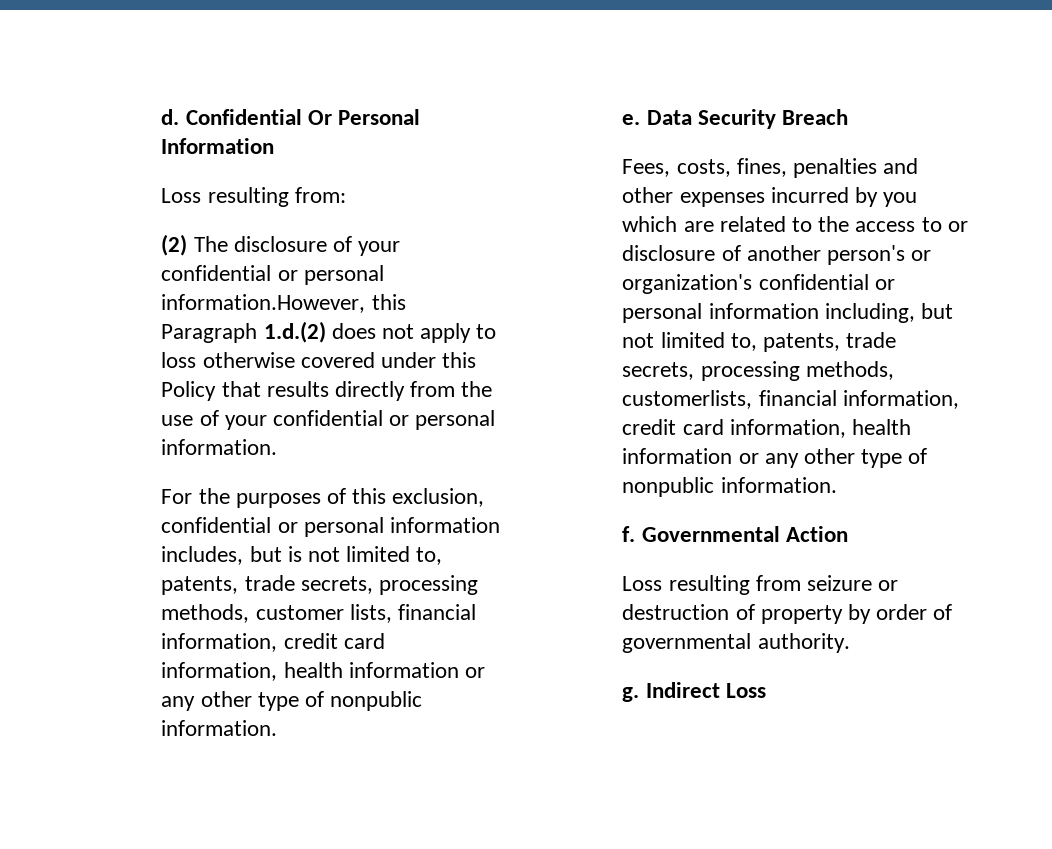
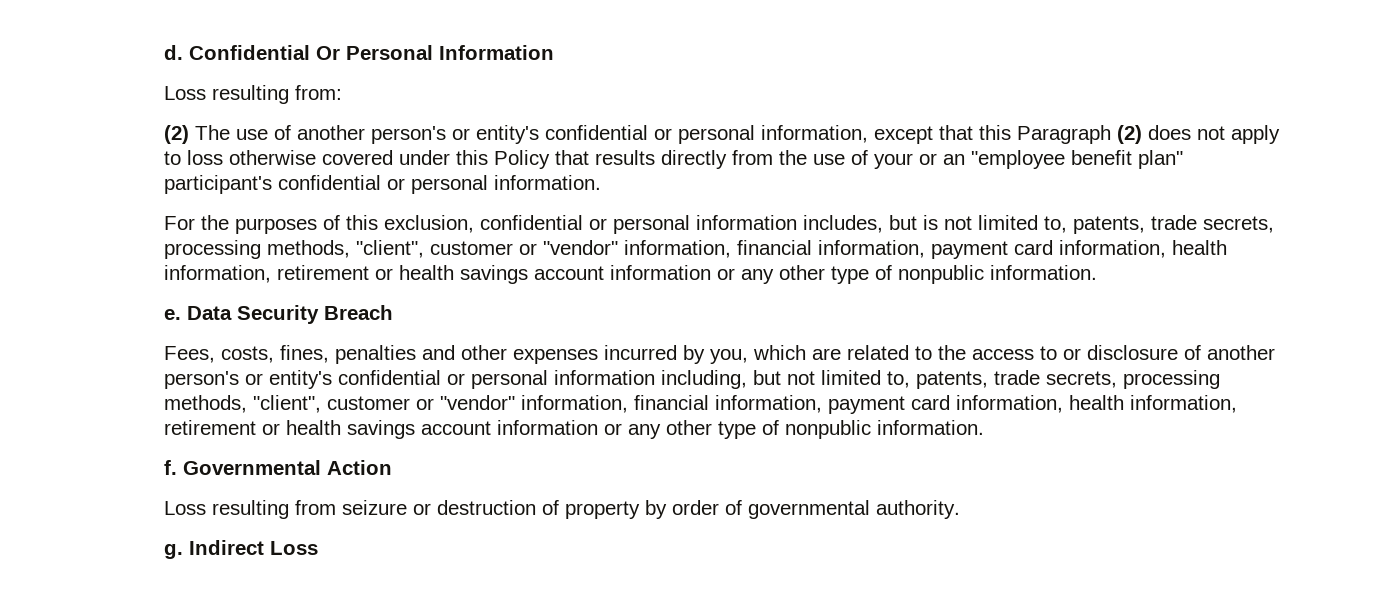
[233,236,401,256] [161,265,384,285] [161,294,366,313] disclosure of your confidential or personal information.However, -> [235,125,973,144] use of another person's or entity's confidential or personal information, except that
[263,321,326,343] 1.d.(2) -> [1116,125,1142,144] (2)
(267, 422) none -> [918,150,1183,169] [163,175,272,194] or an "employee benefit plan" participant's
[255,604,477,623] [161,633,385,652] [161,662,343,681] customer lists, financial information, credit card information, health -> [355,240,1227,259] [163,265,604,284] "client", customer or "vendor" information, financial information, payment card information, health information, retirement or health savings account
[883,192,918,207] you -> [709,349,748,364] you,
[622,274,753,294] organization's -> [268,370,332,389] entity's
[622,390,959,409] [622,419,912,438] customerlists, financial information, credit card information, health -> [252,395,1237,414] [163,420,491,439] "client", customer or "vendor" information, financial information, payment card information, health information, retirement or health savings account

